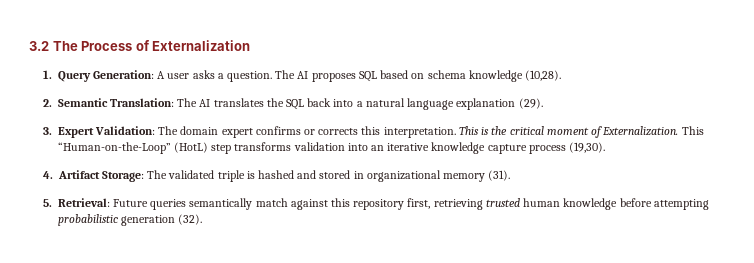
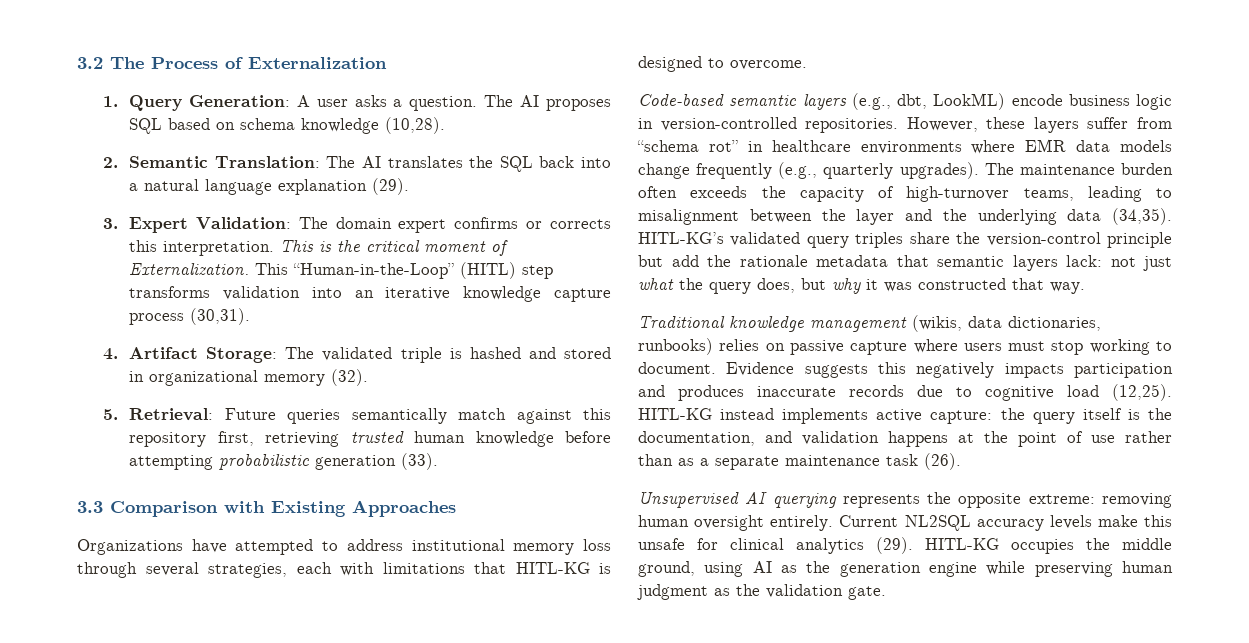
[57,142,208,154] “Human-on-the-Loop” (HotL) -> [293,262,517,279] “Human-in-the-Loop” (HITL)
[569,142,606,153] (19,30). -> [190,308,251,325] (30,31).
[488,170,511,181] (31). -> [331,369,369,386] (32).
[178,214,203,225] (32). -> [401,453,439,470] [77,500,456,517] [77,539,611,555] [77,562,611,578] [638,56,807,72] [638,93,1172,110] [638,117,1172,133] [637,139,1172,154] [638,162,1173,179] [638,186,1172,202] [638,208,1172,225] [638,232,1172,248] [638,255,1172,271] [638,278,1085,294] [638,315,1101,332] [638,338,1172,355] [638,362,1173,378] [638,384,1172,401] [638,408,1172,424] [638,431,1172,447] [638,453,961,470] [638,492,1172,508] [638,515,1172,531] [638,537,1172,554] [638,561,1173,577] [637,584,886,600] (33). // 3.3 Comparison with Existing Approaches // Organizations have attempted to address institutional memory loss through several strategies, each with limitations that HITL-KG is designed to overcome. // Code-based semantic layers (e.g., dbt, LookML) encode business logic in version-controlled repositories. However, these layers suffer from “schema rot” in healthcare environments where EMR data models change frequently (e.g., quarterly upgrades). The maintenance burden often exceeds the capacity of high-turnover teams, leading to misalignment between the layer and the underlying data (34,35). HITL-KG’s validated query triples share the version-control principle but add the rationale metadata that semantic layers lack: not just what the query does, but why it was constructed that way. // Traditional knowledge management (wikis, data dictionaries, runbooks) relies on passive capture where users must stop working to document. Evidence suggests this negatively impacts participation and produces inaccurate records due to cognitive load (12,25). HITL-KG instead implements active capture: the query itself is the documentation, and validation happens at the point of use rather than as a separate maintenance task (26). // Unsupervised AI querying represents the opposite extreme: removing human oversight entirely. Current NL2SQL accuracy levels make this unsafe for clinical analytics (29). HITL-KG occupies the middle ground, using AI as the generation engine while preserving human judgment as the validation gate.

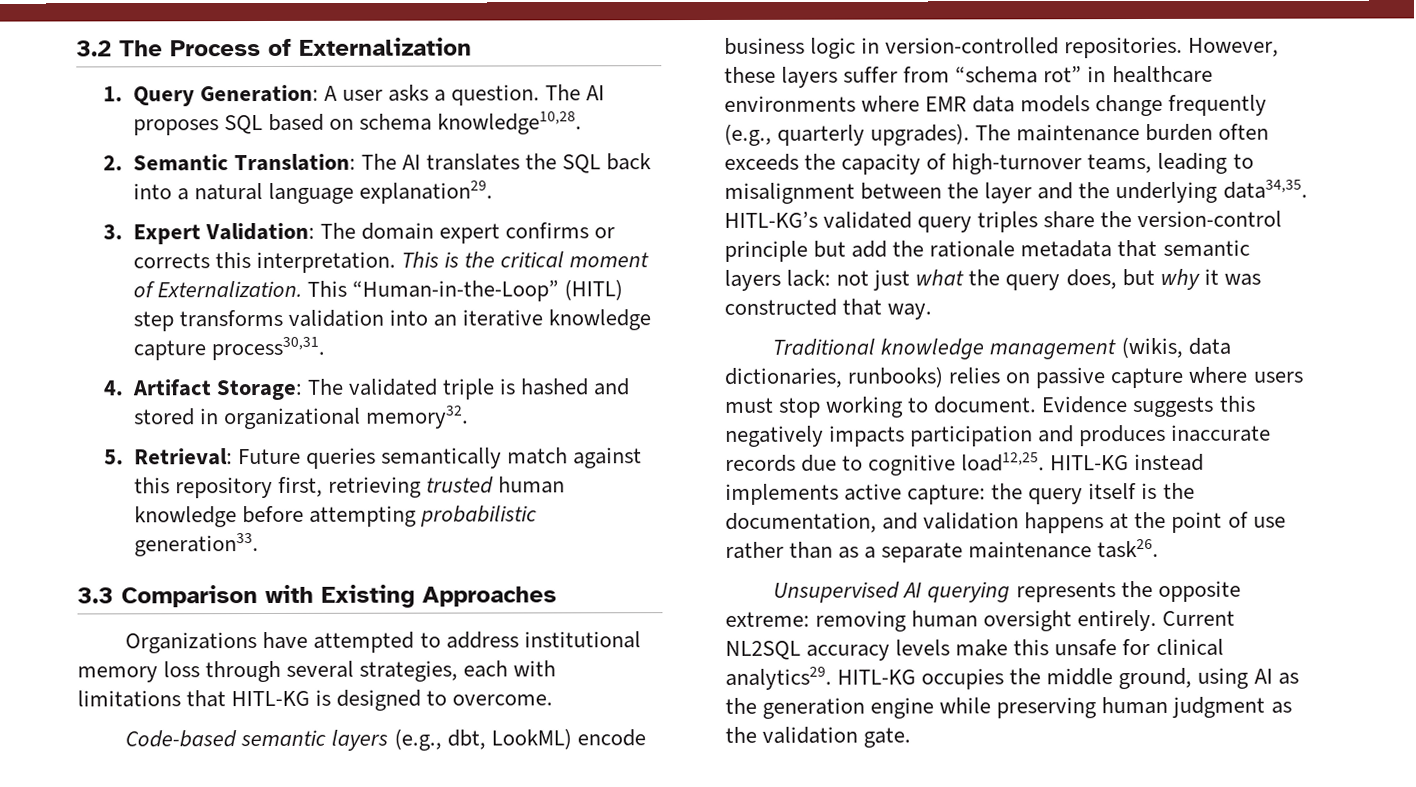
[301,117,446,134] knowledge (10,28). -> [437,111,583,135] knowledge10,28.
[278,178,410,195] explanation (29). -> [359,180,494,204] explanation29.
[129,308,251,325] process (30,31). -> [210,336,325,361] process30,31.
[264,369,369,386] memory (32). -> [366,405,470,429] memory32.
[315,453,439,470] generation (33). -> [133,533,259,557] generation33.
[1067,208,1172,225] data (34,35). -> [1222,179,1308,199] data34,35.
[1067,384,1172,401] load (12,25). -> [961,452,1046,472] load12,25.
[886,453,961,470] task (26). -> [1097,538,1160,559] task26.
[796,537,913,554] analytics (29). -> [725,666,832,690] analytics29.

